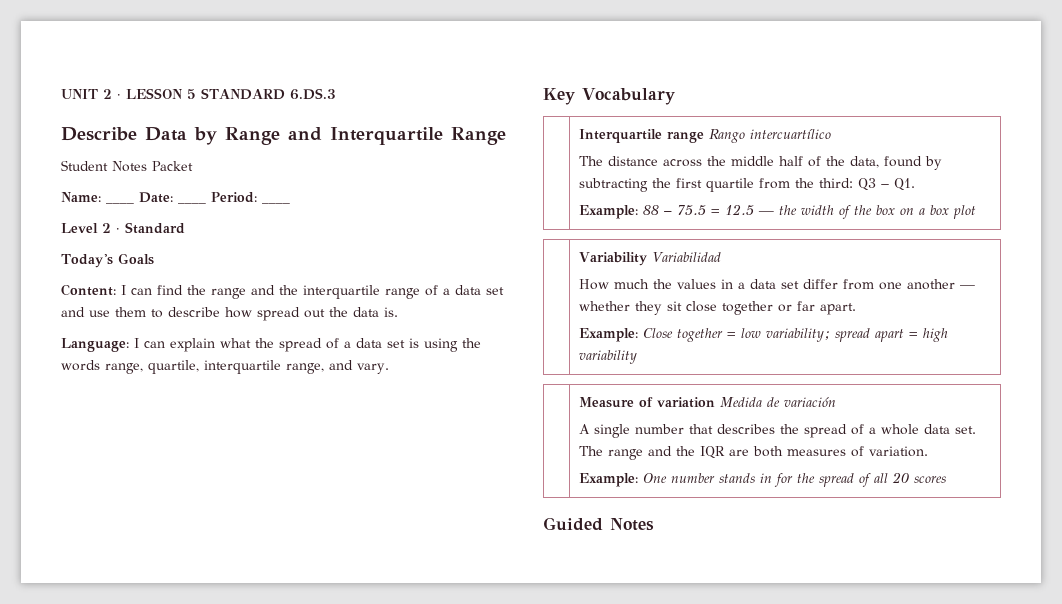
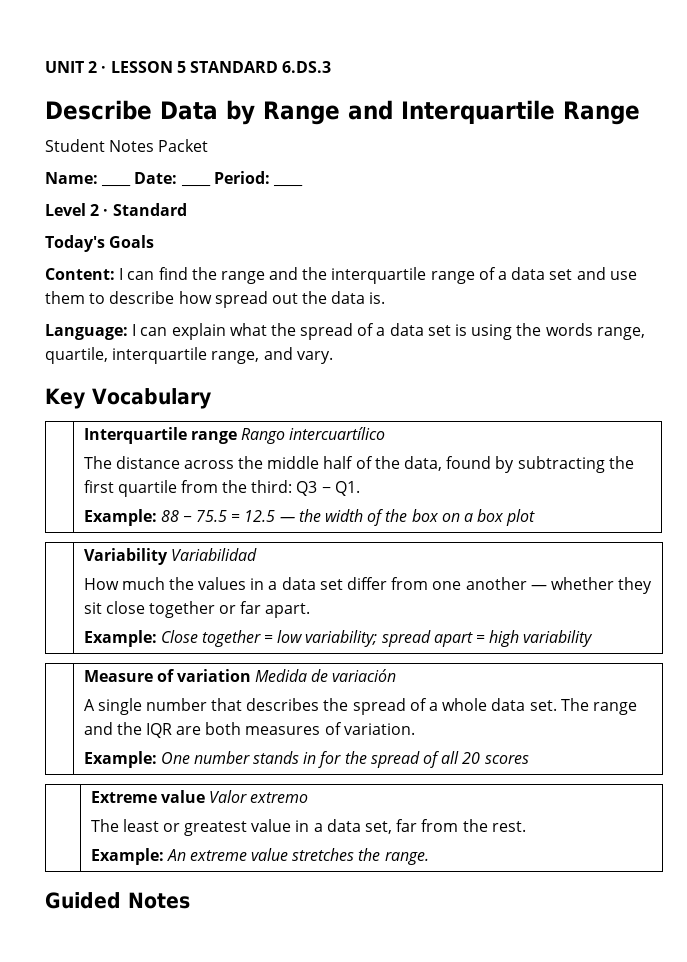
(946, 479) none -> [90,790,309,803] [90,819,526,836] [90,848,429,865] // | Extreme value Valor extremo // The least or greatest value in a data set, far from the rest. // Example: An extreme value stretches the range.

